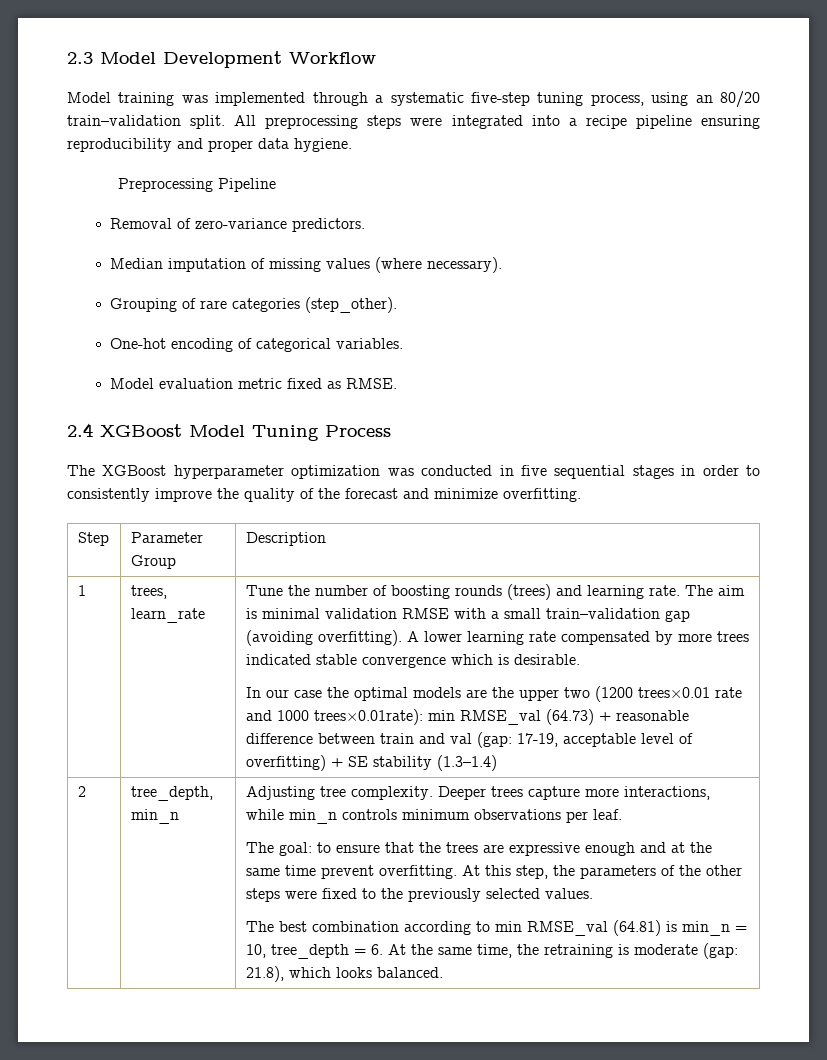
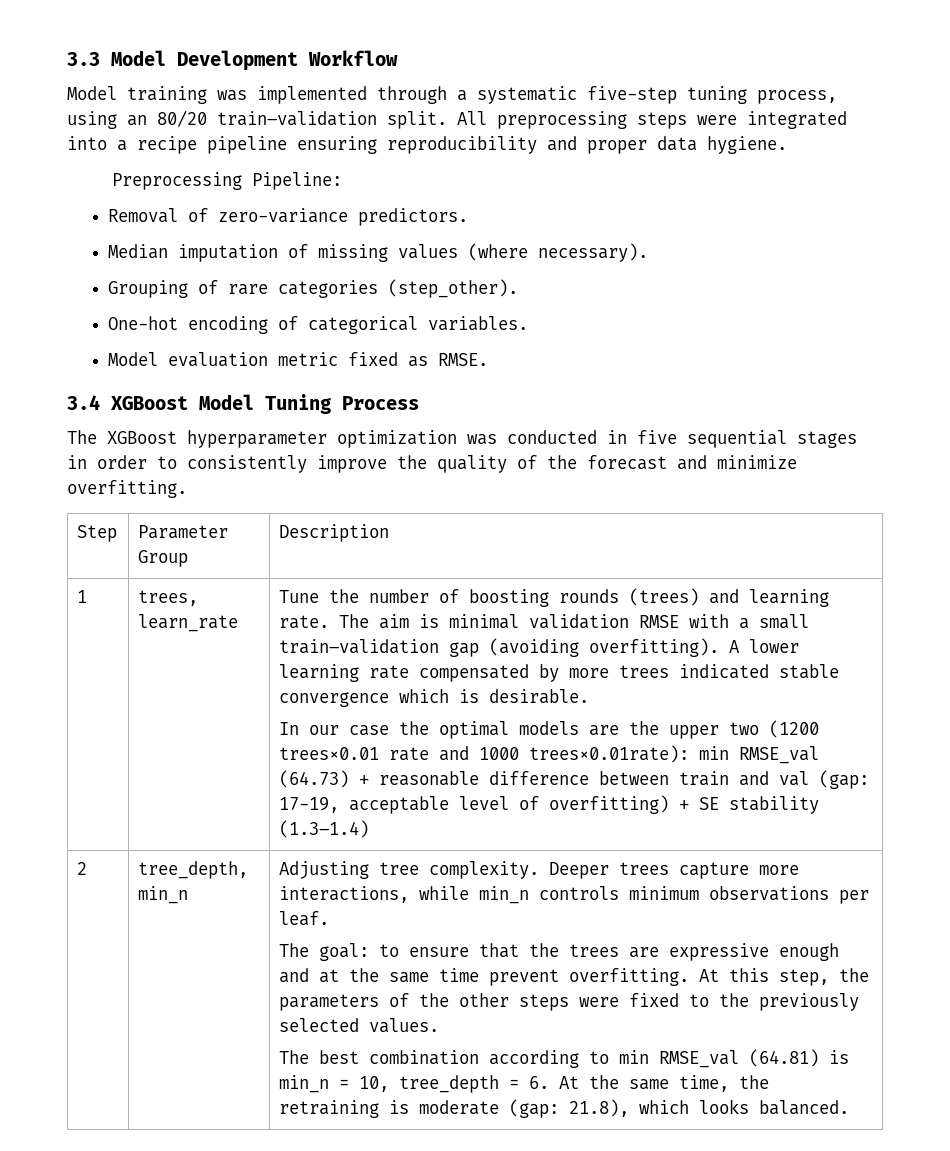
[67,52,93,64] 2.3 -> [67,52,100,66] 3.3
[218,178,277,192] Pipeline -> [251,172,342,190] Pipeline:
[67,423,93,437] 2.4 -> [67,395,100,410] 3.4

